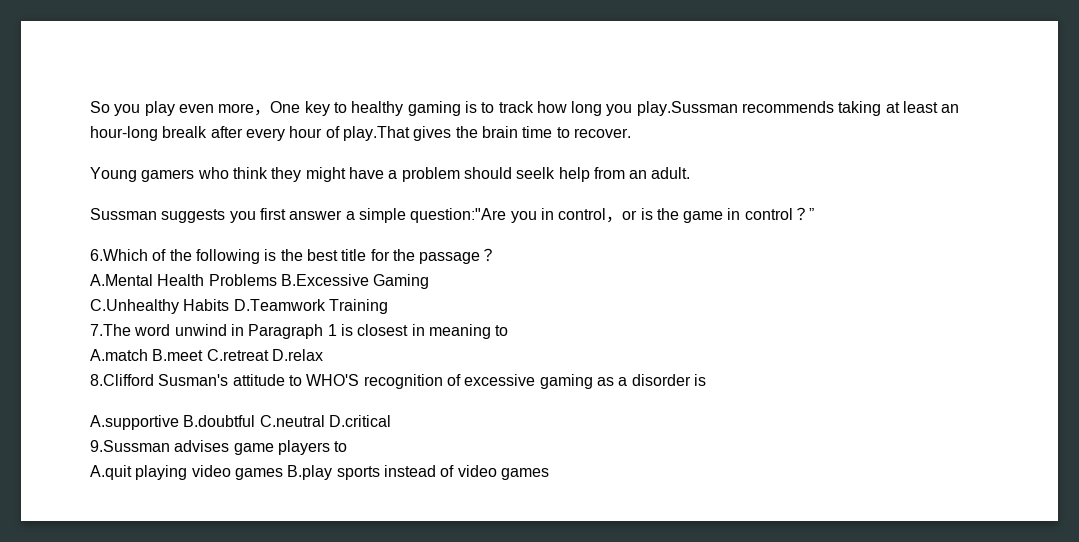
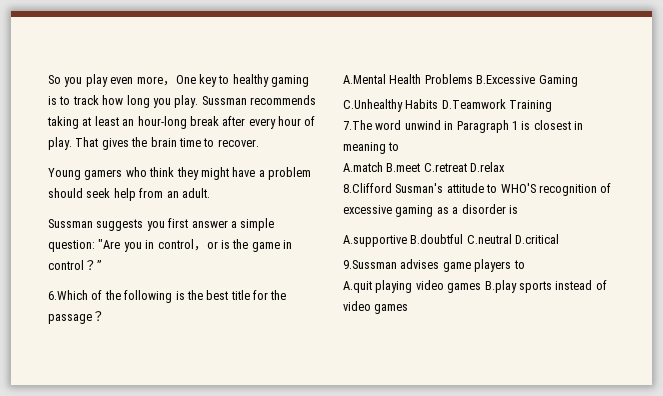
[636,101,738,116] play.Sussman -> [174,95,247,108] play. Sussman
[162,126,208,138] brealk -> [189,116,219,126] break
[342,126,410,141] play.That -> [48,137,99,150] play. That
[516,167,556,179] seelk -> [86,188,111,198] seek
[410,208,507,223] question:"Are -> [48,239,121,252] question: "Are

